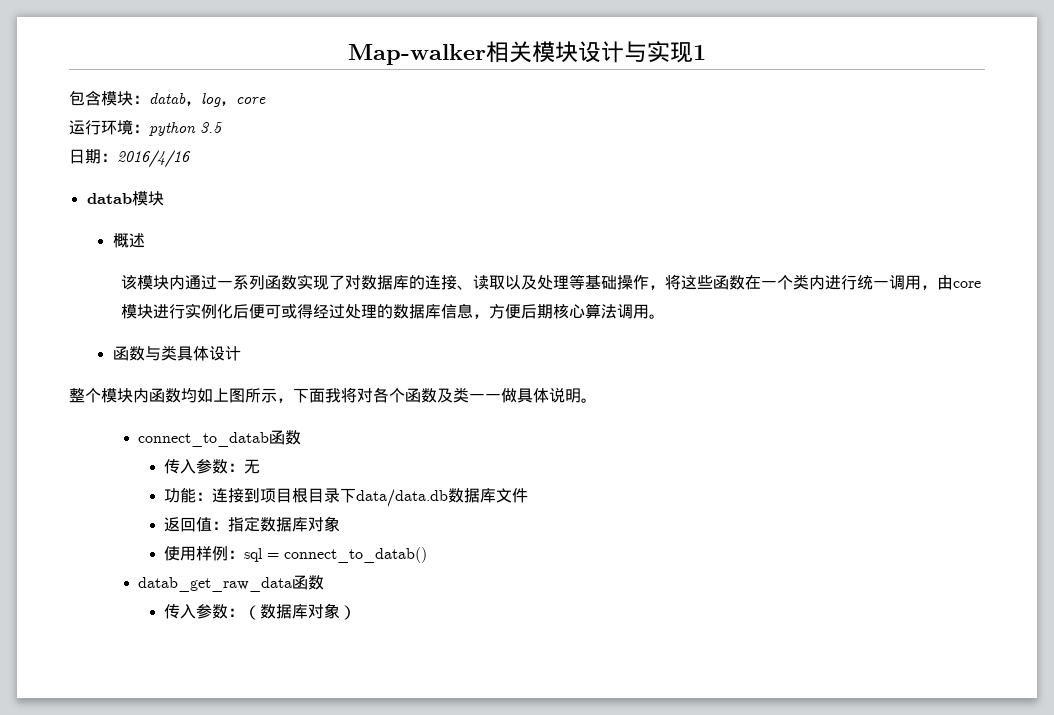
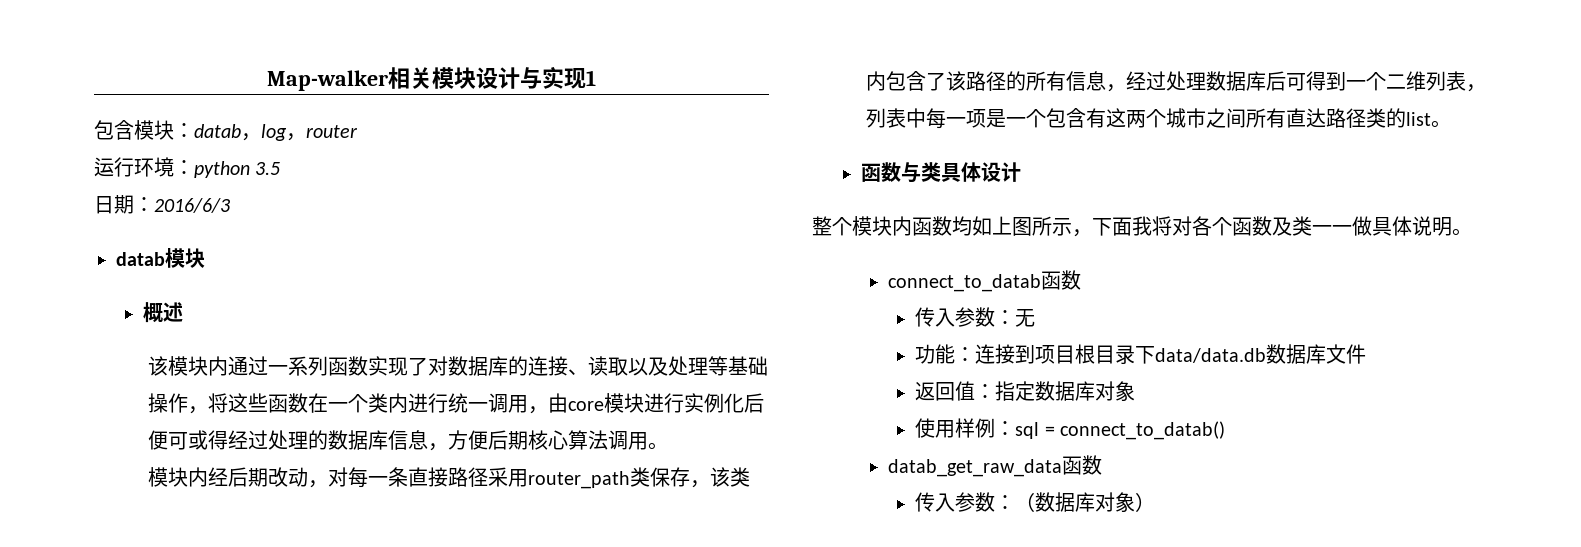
[236,97,266,104] core -> [306,125,358,138] router
[117,150,191,168] 2016/4/16 -> [154,198,230,213] 2016/6/3
(665, 316) none -> [148,467,751,489] [866,71,1487,92] [866,108,1452,129] // 模块内经后期改动，对每一条直接路径采用router_path类保存，该类内包含了该路径的所有信息，经过处理数据库后可得到一个二维列表，列表中每一项是一个包含有这两个城市之间所有直达路径类的list。

